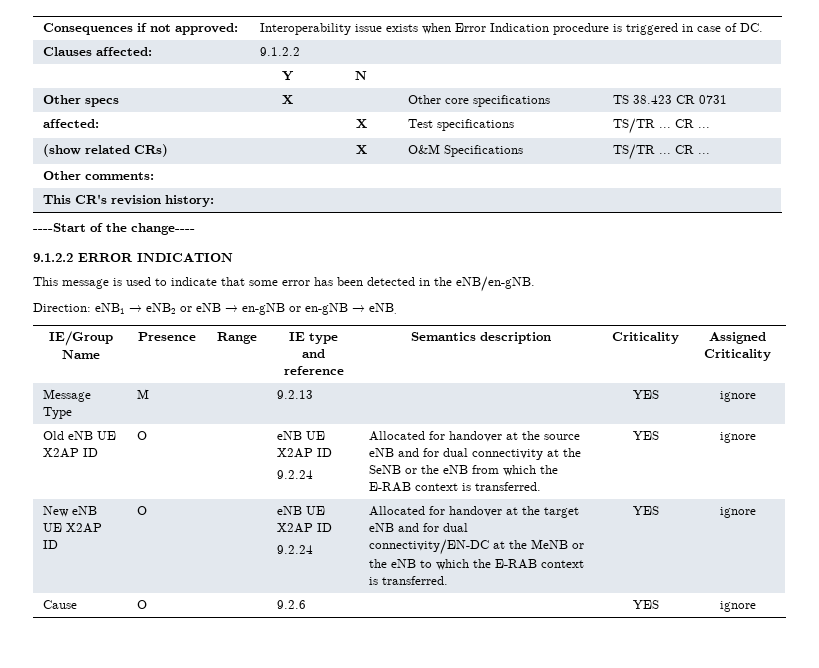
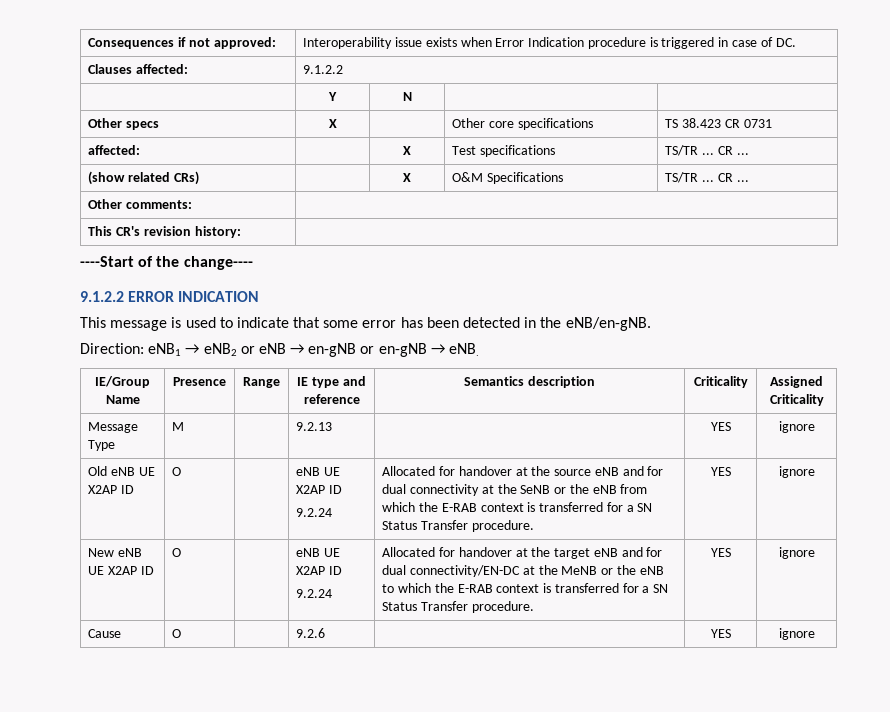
[475,482,542,491] transferred. -> [539,502,653,512] [382,520,534,532] transferred for a SN Status Transfer procedure.
[382,576,449,585] transferred. -> [554,583,669,593] [382,601,534,613] transferred for a SN Status Transfer procedure.

